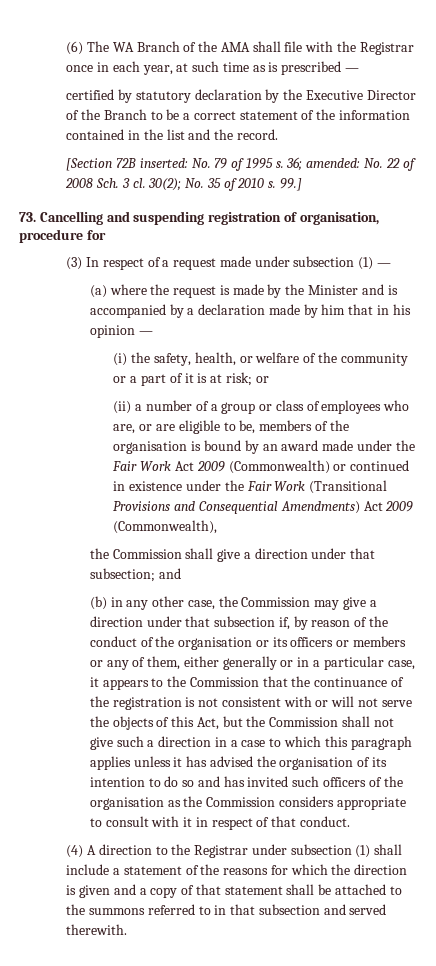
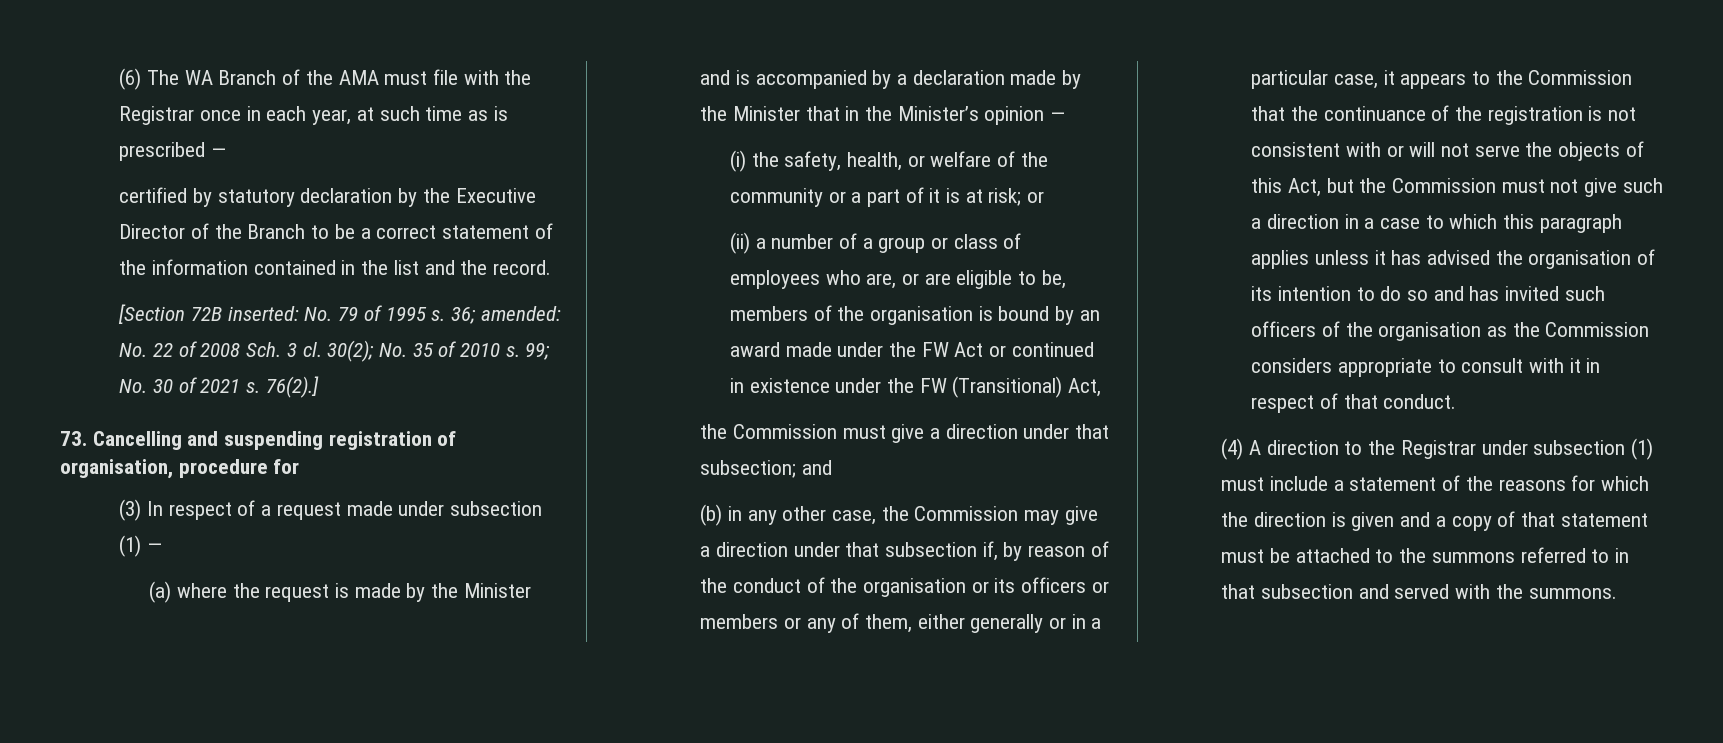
[252,41,281,52] shall -> [384,71,428,85] must
[279,178,302,191] 99.] -> [525,343,551,360] [119,376,319,398] 99; No. 30 of 2021 s. 76(2).]
[321,304,411,315] him that in his -> [700,106,979,121] the Minister that in the Minister’s
[112,460,330,474] Fair Work Act 2009 (Commonwealth) -> [921,342,984,357] FW Act
[246,480,388,494] [113,501,414,514] [113,520,218,534] [89,548,214,559] Fair Work (Transitional Provisions and Consequential Amendments) Act 2009 (Commonwealth), // the Commission shall -> [919,376,1101,398] [700,424,886,439] FW (Transitional) Act, // the Commission must
[342,716,371,727] shall -> [1501,179,1545,193] must
[374,844,403,855] shall -> [1221,477,1265,491] must
[286,884,315,895] shall -> [1221,549,1265,563] must
[66,924,128,935] therewith. -> [1455,584,1617,599] with the summons.

